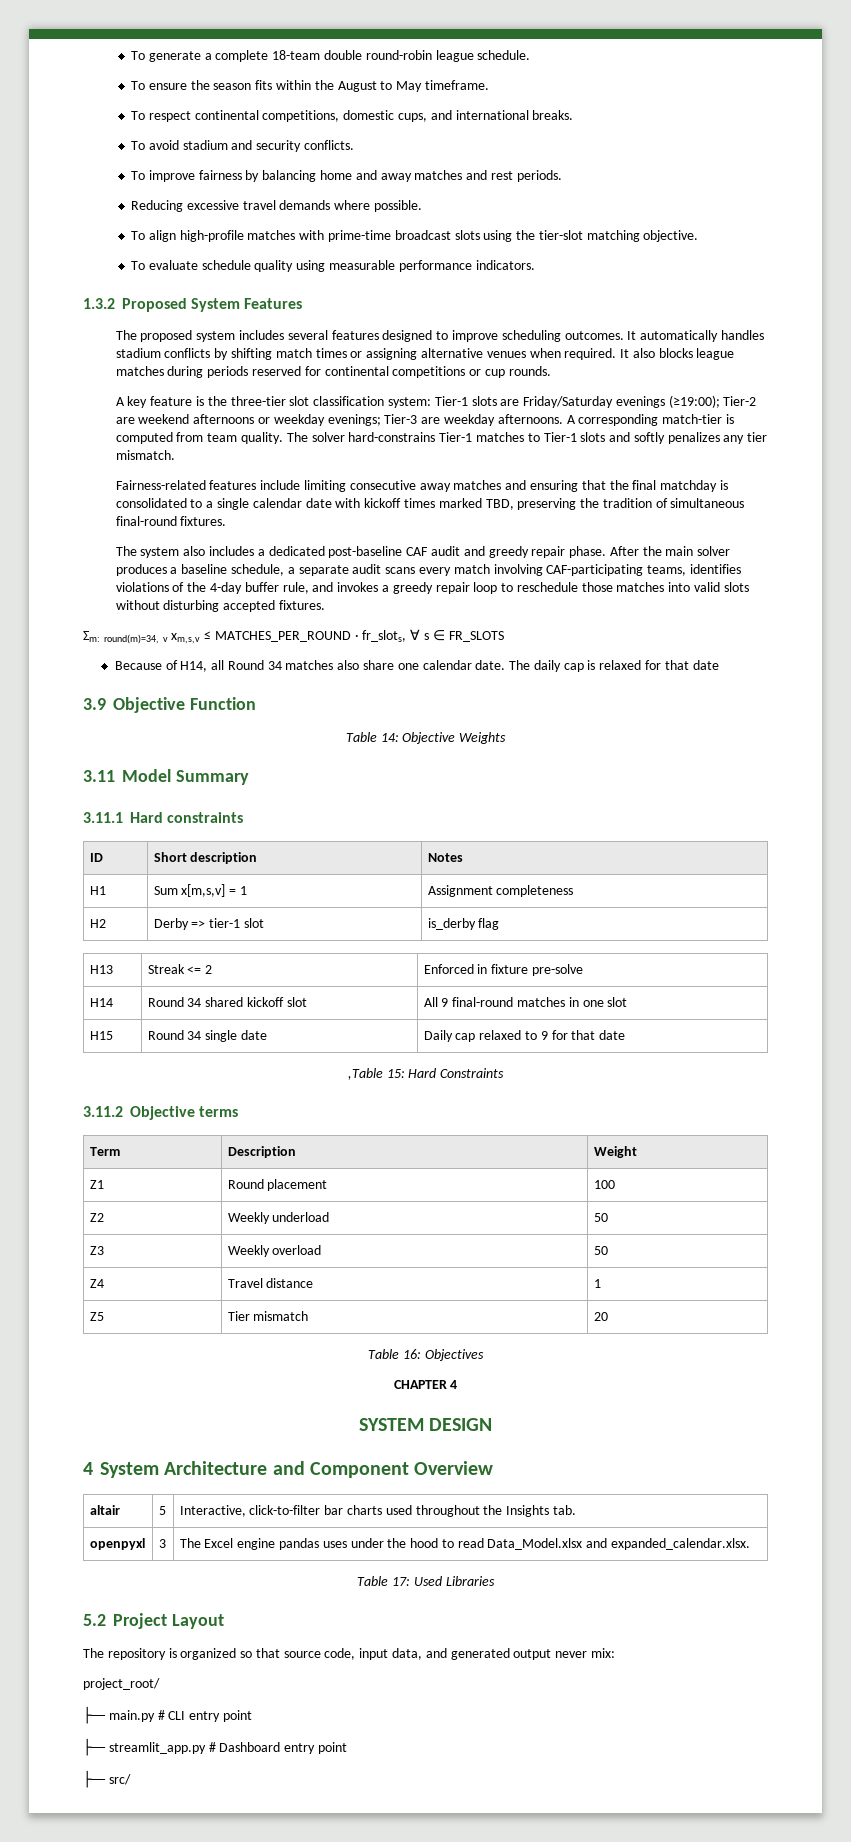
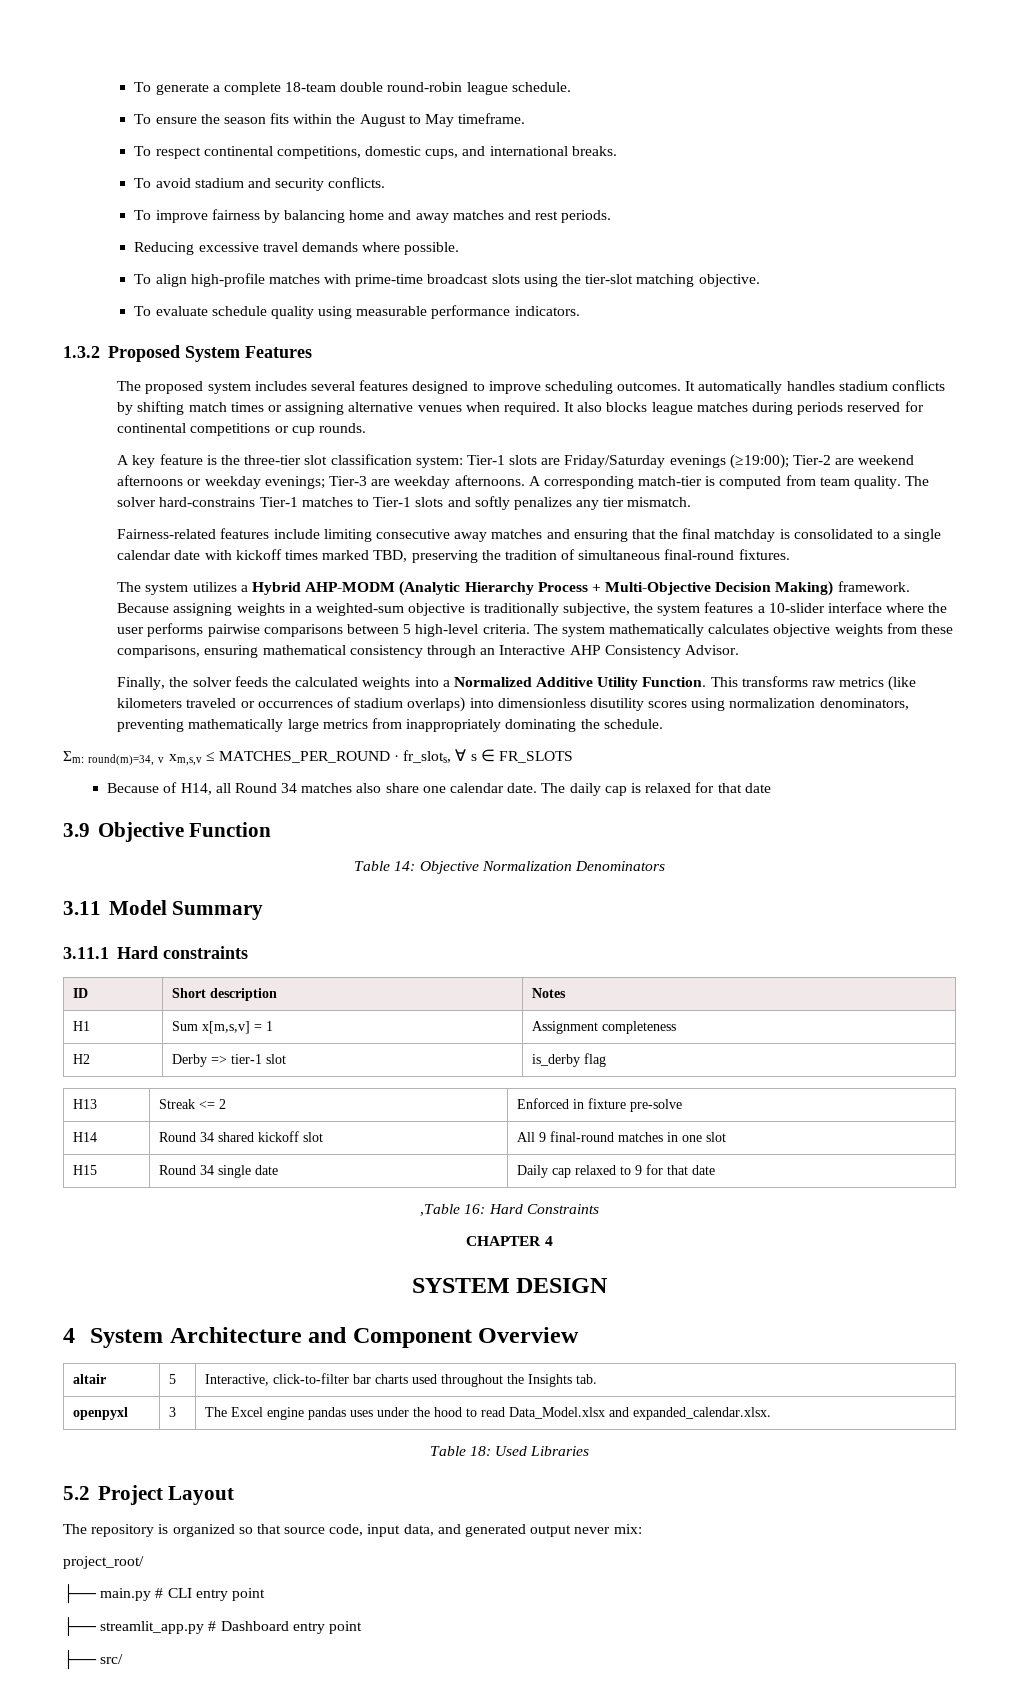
[183,546,731,558] [115,564,741,576] [115,582,749,594] [115,600,326,612] also includes a dedicated post-baseline CAF audit and greedy repair phase. After the main solver produces a baseline schedule, a separate audit scans every match involving CAF-participating teams, identifies violations of the 4-day buffer rule, and invokes a greedy repair loop to reschedule those matches into valid slots without disturbing accepted fixtures. -> [192,581,910,596] [117,602,948,616] [117,623,954,637] [117,645,739,658] [117,676,917,691] [117,697,909,712] [117,718,663,732] utilizes a Hybrid AHP-MODM (Analytic Hierarchy Process + Multi-Objective Decision Making) framework. Because assigning weights in a weighted-sum objective is traditionally subjective, the system features a 10-slider interface where the user performs pairwise comparisons between 5 high-level criteria. The system mathematically calculates objective weights from these comparisons, ensuring mathematical consistency through an Interactive AHP Consistency Advisor. // Finally, the solver feeds the calculated weights into a Normalized Additive Utility Function. This transforms raw metrics (like kilometers traveled or occurrences of stadium overlaps) into dimensionless disutility scores using normalization denominators, preventing mathematically large metrics from inappropriately dominating the schedule.
[459,732,507,744] Weights -> [481,861,665,871] Normalization Denominators
[386,1069,405,1078] 15: -> [464,1204,486,1214] 16:
[83,1106,239,1120] [89,1147,120,1156] [227,1146,296,1158] [593,1146,637,1158] [89,1180,104,1189] [227,1179,328,1191] [593,1180,615,1189] [89,1213,104,1222] [227,1212,330,1224] [593,1213,608,1222] [89,1246,104,1255] [227,1245,322,1257] [593,1246,608,1255] [89,1279,104,1288] [227,1278,314,1288] [593,1279,601,1288] [89,1312,104,1321] [227,1311,309,1321] [593,1312,608,1321] [368,1349,484,1361] // 3.11.2 Objective terms // Term | Description | Weight // Z1 | Round placement | 100 // Z2 | Weekly underload | 50 // Z3 | Weekly overload | 50 // Z4 | Travel distance | 1 // Z5 | Tier mismatch | 20 // Table 16: Objectives -> (599, 1209) none
[392,1577,411,1586] 17: -> [469,1446,491,1456] 18:

